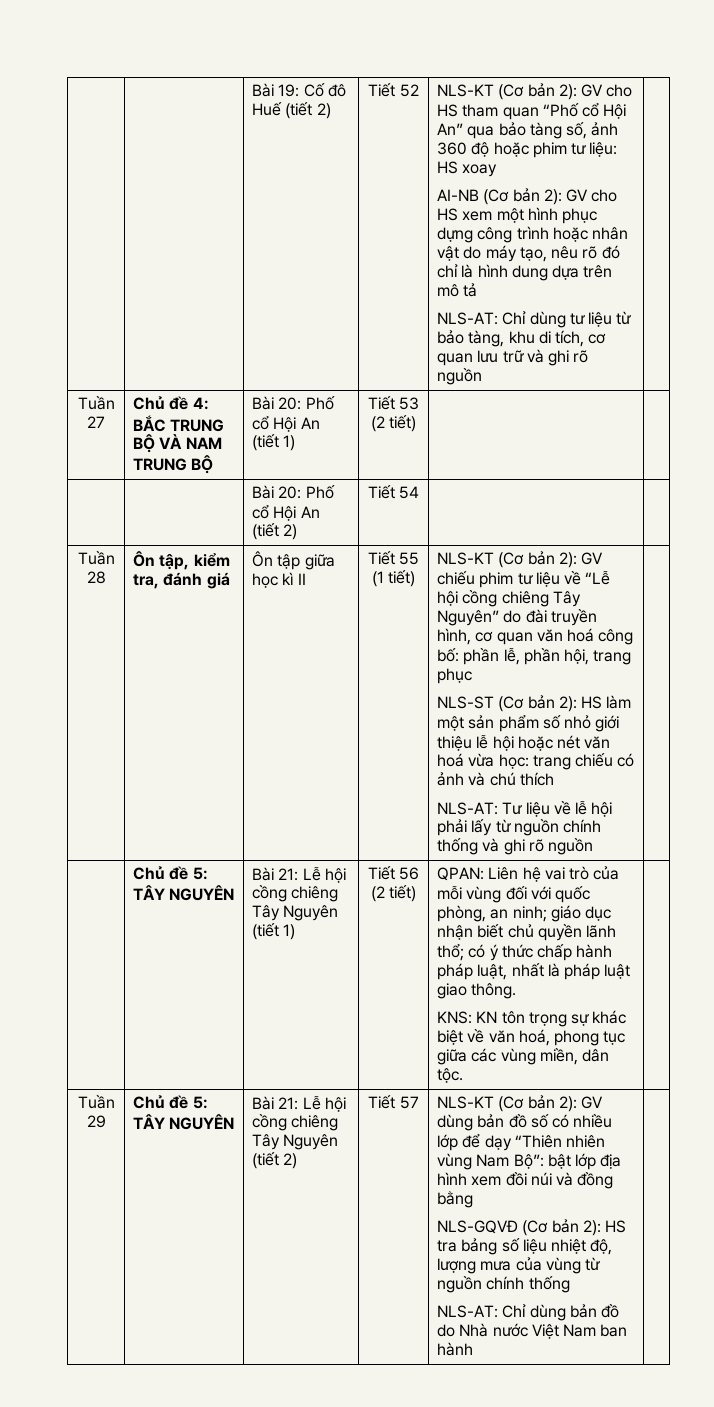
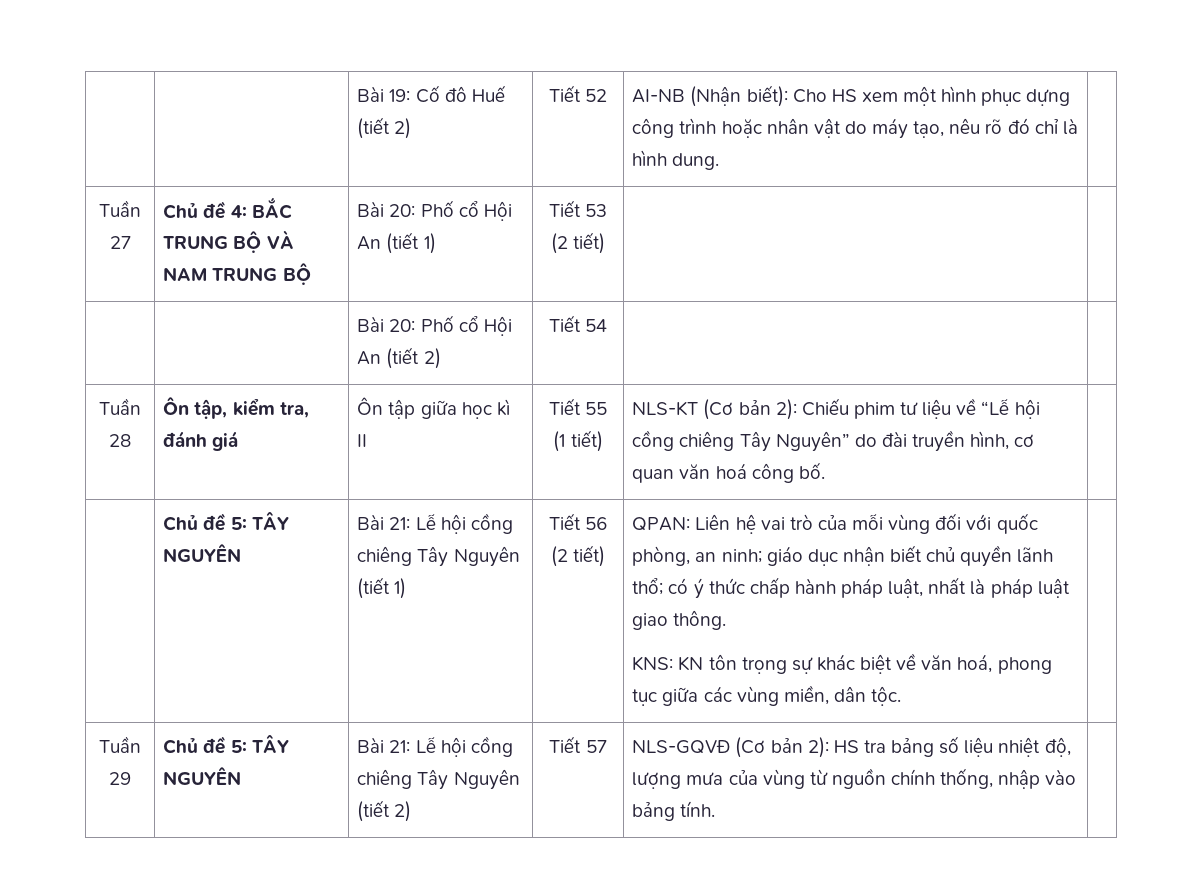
[436,83,633,100] [436,102,627,120] [436,122,619,139] [436,142,618,158] [436,161,498,177] [436,188,618,205] NLS-KT (Cơ bản 2): GV cho HS tham quan “Phố cổ Hội An” qua bảo tàng số, ảnh 360 độ hoặc phim tư liệu: HS xoay // AI-NB (Cơ bản 2): GV cho -> [632,85,827,107] AI-NB (Nhận biết): Cho
[511,265,613,281] [436,283,478,297] [436,311,632,328] [436,330,607,347] [436,349,589,366] [436,368,482,385] dung dựa trên mô tả // NLS-AT: Chỉ dùng tư liệu từ bảo tàng, khu di tích, cơ quan lưu trữ và ghi rõ nguồn -> [672,153,720,170] dung.
[581,552,604,565] [436,571,475,585] GV chiếu -> [801,398,849,416] Chiếu
[436,647,632,665] [436,668,472,684] [436,695,632,712] [436,714,620,732] [436,734,611,751] [436,753,635,770] [436,772,554,786] [436,800,613,817] [436,819,602,836] [436,838,594,855] bố: phần lễ, phần hội, trang phục // NLS-ST (Cơ bản 2): HS làm một sản phẩm số nhỏ giới thiệu lễ hội hoặc nét văn hoá vừa học: trang chiếu có ảnh và chú thích // NLS-AT: Tư liệu về lễ hội phải lấy từ nguồn chính thống và ghi rõ nguồn -> [798,462,825,479] bố.
[436,1095,604,1112] [436,1114,613,1131] [436,1133,606,1151] [436,1153,622,1170] [436,1172,614,1189] [436,1191,473,1208] NLS-KT (Cơ bản 2): GV dùng bản đồ số có nhiều lớp để dạy “Thiên nhiên vùng Nam Bộ”: bật lớp địa hình xem đồi núi và đồng bằng // -> (607, 746) none
[528,1276,570,1293] [436,1304,620,1321] [436,1323,628,1339] [436,1342,473,1356] thống // NLS-AT: Chỉ dùng bản đồ do Nhà nước Việt Nam ban hành -> [940,768,1077,789] [632,801,716,821] thống, nhập vào bảng tính.

